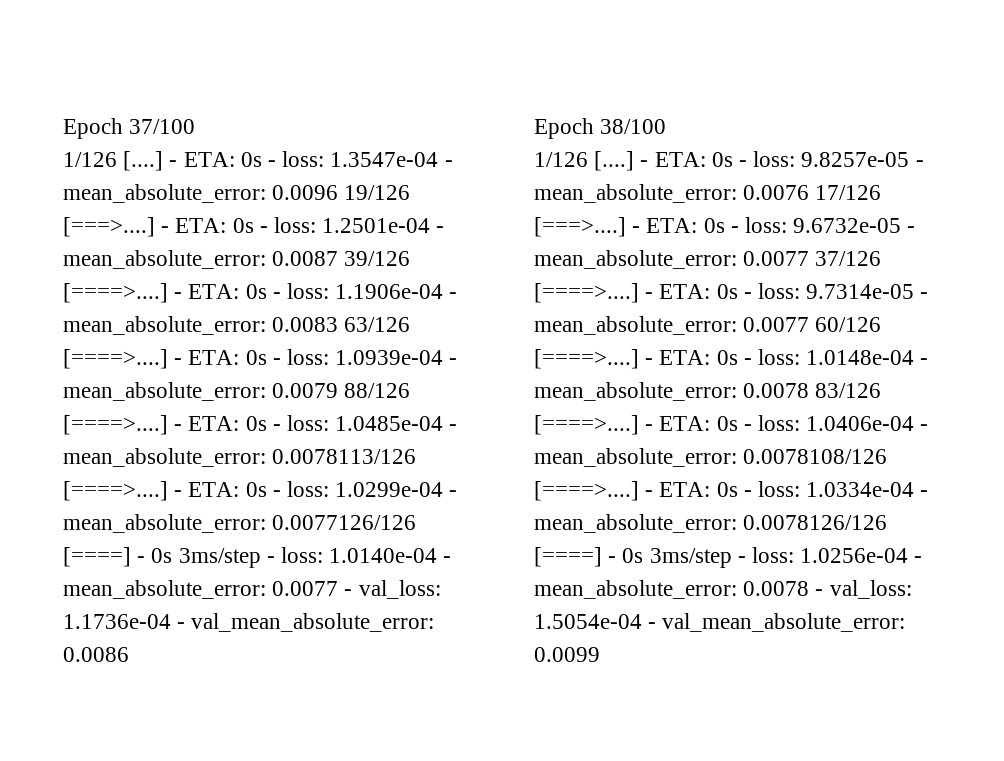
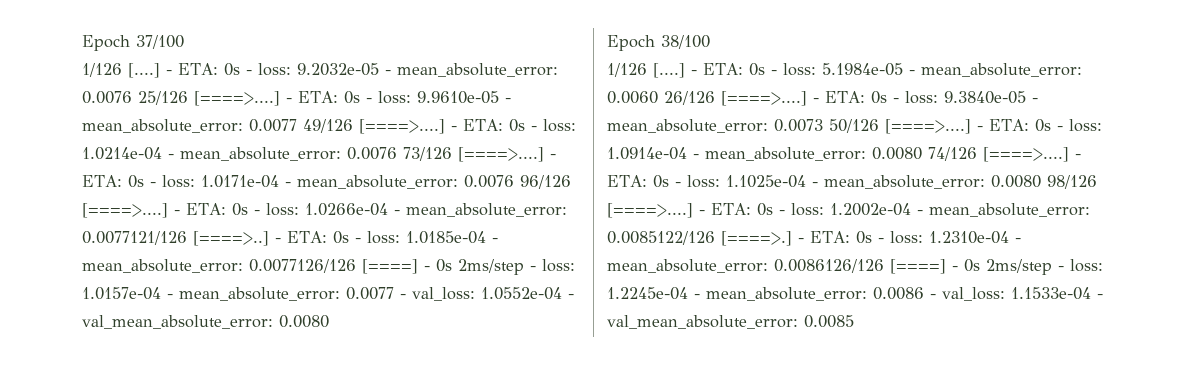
[330,152,453,167] [63,184,411,203] [63,217,445,237] [63,250,411,269] [63,283,458,303] [63,316,411,335] [63,349,458,369] [63,382,411,401] [63,415,458,435] [63,448,417,467] [63,481,444,501] 1.3547e-04 - mean_absolute_error: 0.0096 19/126 [===>....] - ETA: 0s - loss: 1.2501e-04 - mean_absolute_error: 0.0087 39/126 [====>....] - ETA: 0s - loss: 1.1906e-04 - mean_absolute_error: 0.0083 63/126 [====>....] - ETA: 0s - loss: 1.0939e-04 - mean_absolute_error: 0.0079 88/126 [====>....] - ETA: 0s - loss: 1.0485e-04 - mean_absolute_error: 0.0078113/126 [====>....] - ETA: 0s - loss: 1.0299e-04 -> [296,63,558,77] [82,91,511,106] [82,119,576,134] [82,147,556,162] [82,175,571,189] [82,203,567,218] [82,231,486,246] 9.2032e-05 - mean_absolute_error: 0.0076 25/126 [====>....] - ETA: 0s - loss: 9.9610e-05 - mean_absolute_error: 0.0077 49/126 [====>....] - ETA: 0s - loss: 1.0214e-04 - mean_absolute_error: 0.0076 73/126 [====>....] - ETA: 0s - loss: 1.0171e-04 - mean_absolute_error: 0.0076 96/126 [====>....] - ETA: 0s - loss: 1.0266e-04 - mean_absolute_error: 0.0077121/126 [====>..] - ETA: 0s - loss: 1.0185e-04
[178,547,438,568] 3ms/step - loss: 1.0140e-04 -> [458,259,575,275] [82,287,161,300] 2ms/step - loss: 1.0157e-04
[63,613,435,632] [63,647,129,662] 1.1736e-04 - val_mean_absolute_error: 0.0086 -> [481,287,574,300] [82,315,329,329] 1.0552e-04 - val_mean_absolute_error: 0.0080
[801,152,924,167] [534,184,882,203] [534,217,916,237] [534,250,882,269] [534,283,929,303] [534,316,882,335] [534,349,929,369] [534,382,882,401] [534,415,929,435] [534,448,888,467] [534,481,929,501] [534,514,888,533] [534,547,923,568] [534,580,912,599] [534,613,906,632] [534,647,600,662] 9.8257e-05 - mean_absolute_error: 0.0076 17/126 [===>....] - ETA: 0s - loss: 9.6732e-05 - mean_absolute_error: 0.0077 37/126 [====>....] - ETA: 0s - loss: 9.7314e-05 - mean_absolute_error: 0.0077 60/126 [====>....] - ETA: 0s - loss: 1.0148e-04 - mean_absolute_error: 0.0078 83/126 [====>....] - ETA: 0s - loss: 1.0406e-04 - mean_absolute_error: 0.0078108/126 [====>....] - ETA: 0s - loss: 1.0334e-04 - mean_absolute_error: 0.0078126/126 [====] - 0s 3ms/step - loss: 1.0256e-04 - mean_absolute_error: 0.0078 - val_loss: 1.5054e-04 - val_mean_absolute_error: 0.0099 -> [821,63,1082,77] [607,91,1038,106] [607,119,1102,134] [607,147,1081,162] [607,175,1097,189] [607,203,1090,218] [607,231,1021,246] [607,259,1103,275] [607,287,1103,301] [607,315,854,329] 5.1984e-05 - mean_absolute_error: 0.0060 26/126 [====>....] - ETA: 0s - loss: 9.3840e-05 - mean_absolute_error: 0.0073 50/126 [====>....] - ETA: 0s - loss: 1.0914e-04 - mean_absolute_error: 0.0080 74/126 [====>....] - ETA: 0s - loss: 1.1025e-04 - mean_absolute_error: 0.0080 98/126 [====>....] - ETA: 0s - loss: 1.2002e-04 - mean_absolute_error: 0.0085122/126 [====>.] - ETA: 0s - loss: 1.2310e-04 - mean_absolute_error: 0.0086126/126 [====] - 0s 2ms/step - loss: 1.2245e-04 - mean_absolute_error: 0.0086 - val_loss: 1.1533e-04 - val_mean_absolute_error: 0.0085

